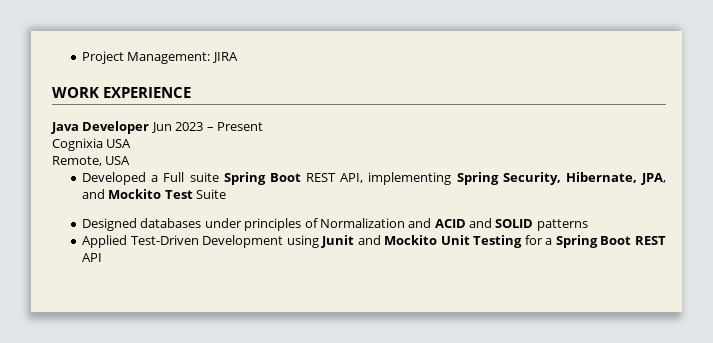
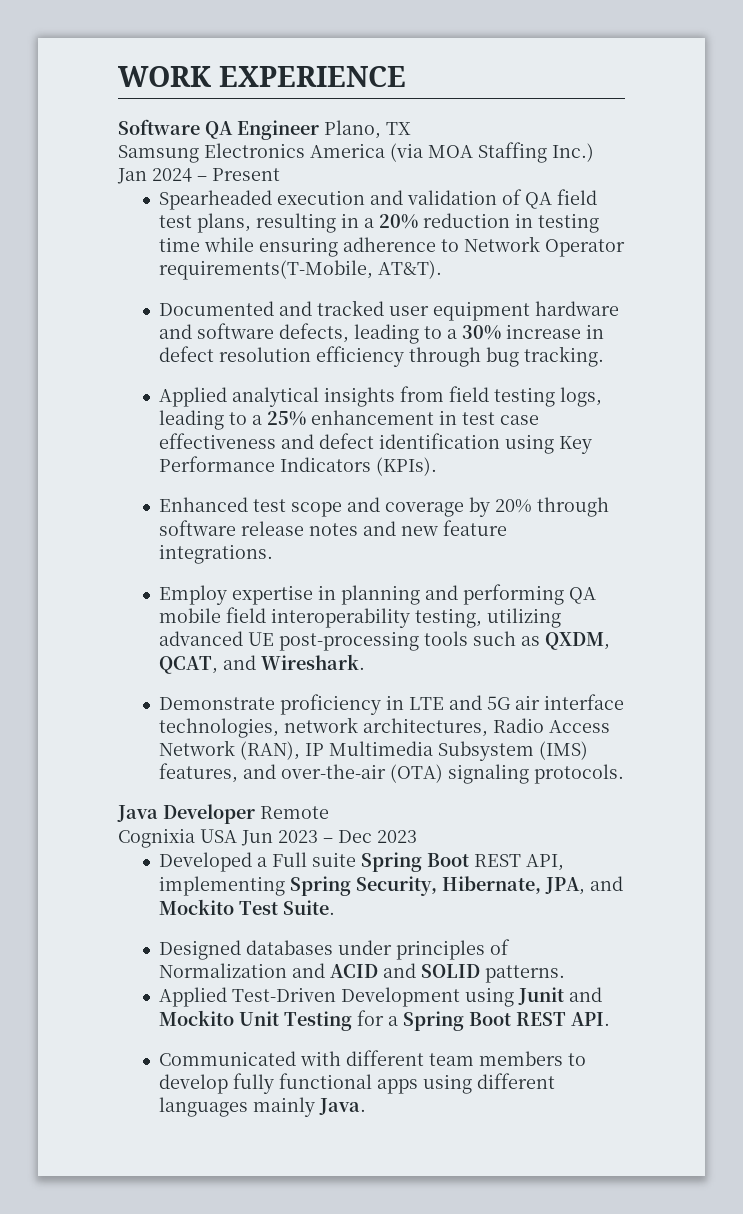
[82,51,238,64] Project Management: JIRA // -> (118, 76) none
[51,121,263,134] [52,138,132,151] [52,156,131,166] Java Developer Jun 2023 – Present // Cognixia USA // Remote, USA -> [118,119,411,140] [118,142,594,163] [117,168,280,184] [158,189,597,210] [158,213,599,233] [158,236,625,257] [158,260,442,280] [158,300,619,321] [158,323,604,344] [158,346,604,367] [158,386,602,407] [158,410,539,430] [158,433,592,454] [158,456,437,476] [158,497,609,517] [158,520,507,536] [158,544,273,564] [158,584,596,605] [158,607,561,628] [158,631,610,651] [158,654,365,674] [158,694,624,715] [158,717,610,738] [158,740,588,761] [158,763,624,784] [117,804,329,824] [118,828,417,848] Software QA Engineer Plano, TX // Samsung Electronics America (via MOA Staffing Inc.) Jan 2024 – Present // Spearheaded execution and validation of QA field test plans, resulting in a 20% reduction in testing time while ensuring adherence to Network Operator requirements(T-Mobile, AT&T). // Documented and tracked user equipment hardware and software defects, leading to a 30% increase in defect resolution efficiency through bug tracking. // Applied analytical insights from field testing logs, leading to a 25% enhancement in test case effectiveness and defect identification using Key Performance Indicators (KPIs). // Enhanced test scope and coverage by 20% through software release notes and new feature integrations. // Employ expertise in planning and performing QA mobile field interoperability testing, utilizing advanced UE post-processing tools such as QXDM, QCAT, and Wireshark. // Demonstrate proficiency in LTE and 5G air interface technologies, network architectures, Radio Access Network (RAN), IP Multimedia Subsystem (IMS) features, and over-the-air (OTA) signaling protocols. // Java Developer Remote // Cognixia USA Jun 2023 – Dec 2023
[196,189,227,199] Suite -> [282,900,335,915] Suite.
[536,219,588,231] patterns -> [484,965,565,983] patterns.
[82,253,103,262] API -> [570,1012,610,1026] [158,1050,586,1066] [158,1073,555,1094] [158,1097,366,1117] API. // Communicated with different team members to develop fully functional apps using different languages mainly Java.

